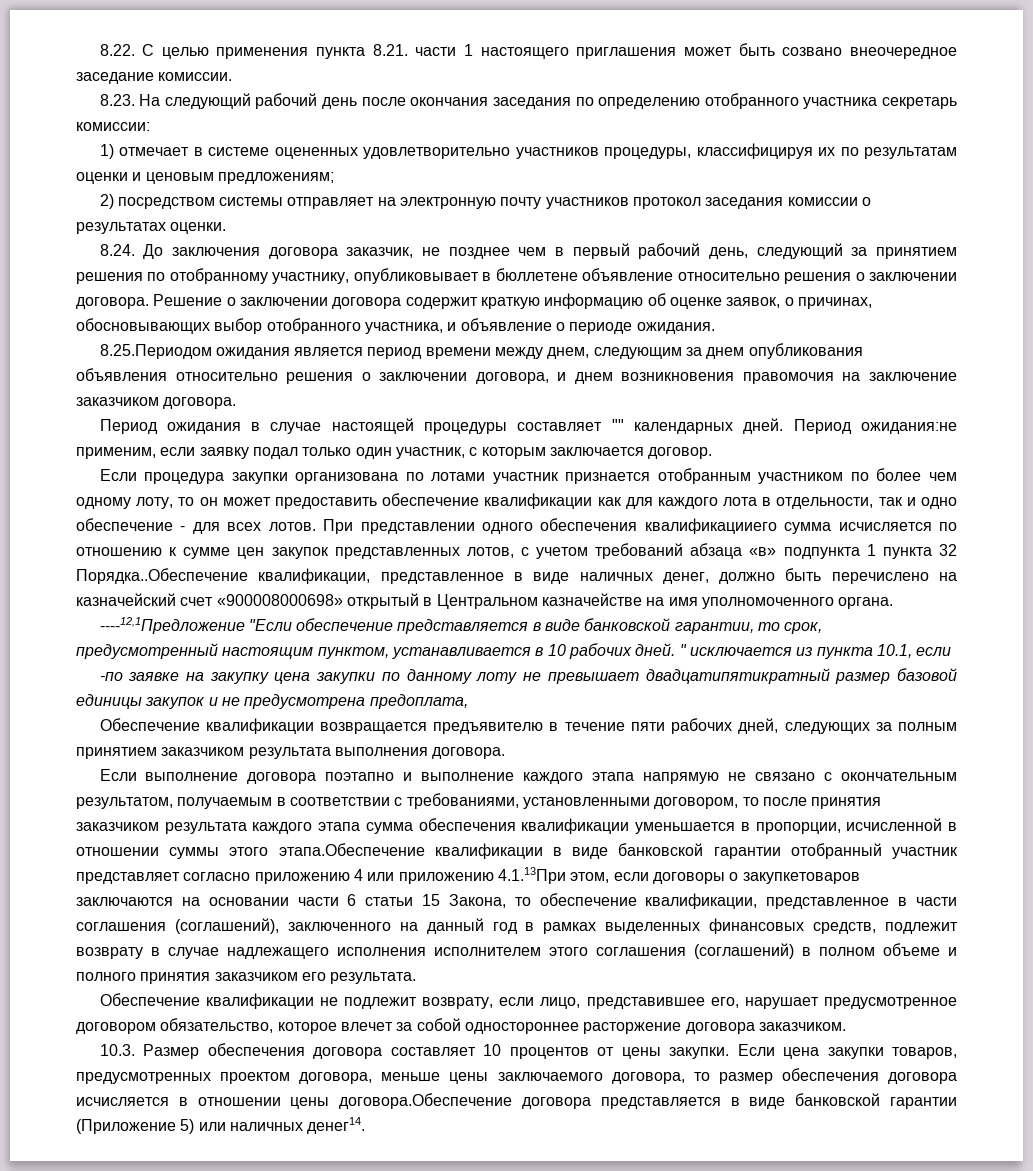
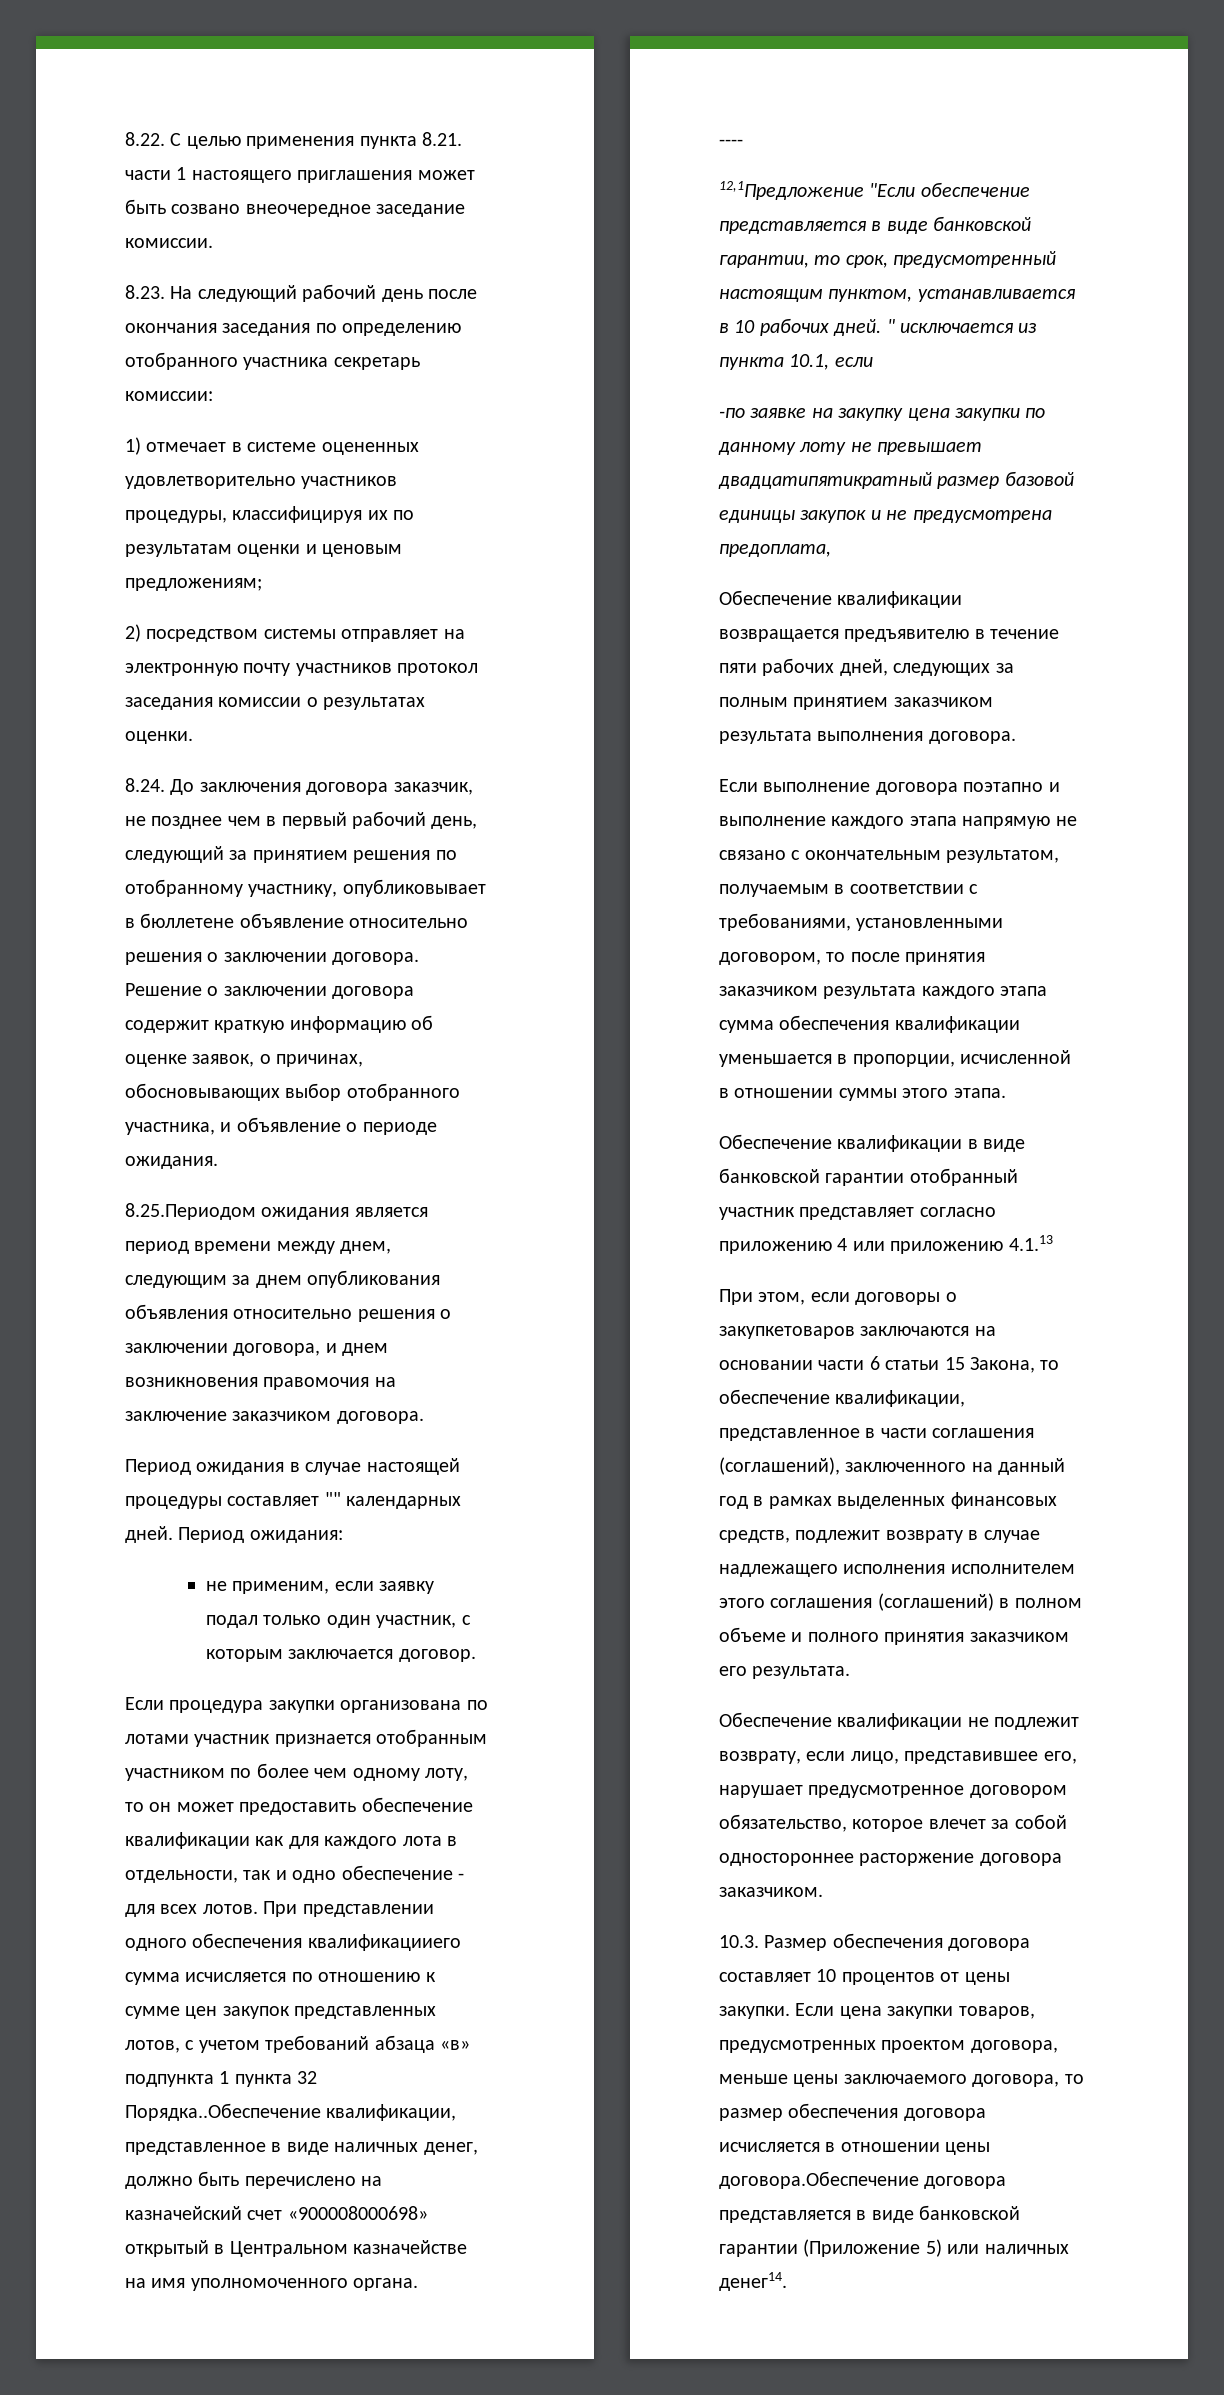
[861,422,957,434] ожидания:не -> [249,1530,343,1543] [205,1581,227,1591] ожидания: // не
[99,617,245,634] ----12,1Предложение -> [719,139,743,146] [719,181,864,200] ---- // 12,1Предложение
[278,843,425,856] этапа.Обеспечение -> [953,1088,1006,1098] [719,1134,832,1149] этапа. // Обеспечение
[497,867,566,884] 4.1.13При -> [1008,1235,1053,1251] [719,1289,753,1305] 4.1.13 // При

